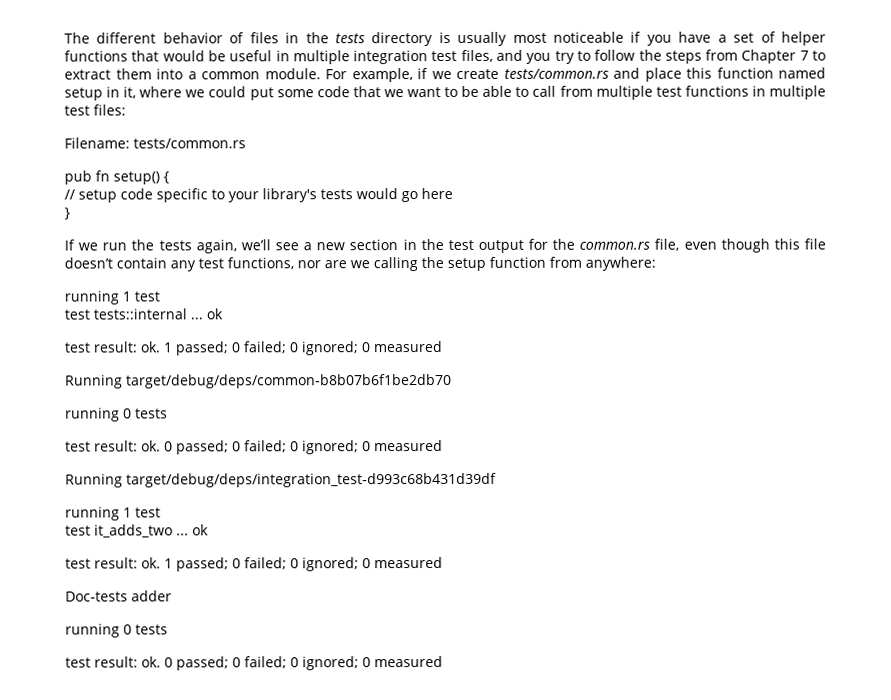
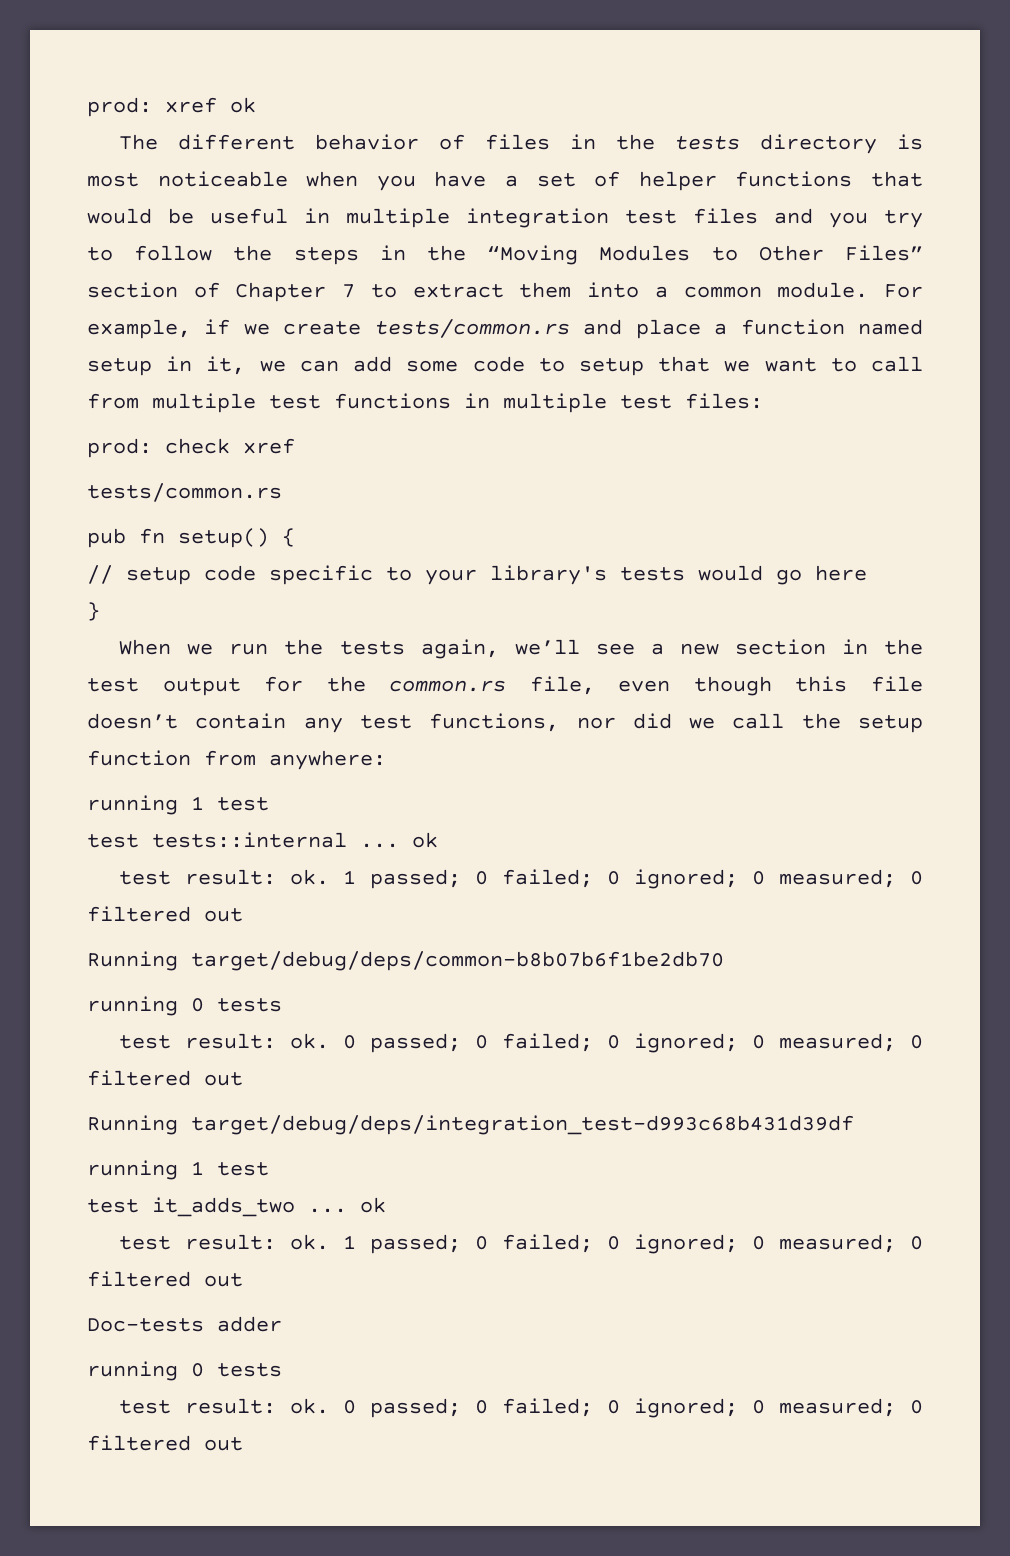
(64, 38) none -> [87,97,256,117] prod: xref ok //
[457,31,508,46] usually -> (923, 142) none
[630,31,642,43] if -> [306,171,359,187] when
[460,49,493,62] files, -> [693,208,758,224] files
[705,49,739,61] from -> [379,245,924,265] [87,282,220,298] in the “Moving Modules to Other Files” section of
[686,67,712,79] this -> [714,323,728,335] a
[139,86,350,101] where we could put some code -> [259,356,644,376] we can add some code to setup
[461,85,530,97] be able to -> (857, 365) none
[64,137,130,149] Filename: -> [87,438,295,458] prod: check xref //
[64,239,75,251] If -> [119,639,172,655] When
[324,257,418,272] are we calling -> [632,713,785,729] did we call
[373,341,443,353] measured -> [779,869,924,888] [87,906,243,922] measured; 0 filtered out
[374,440,443,452] measured -> [779,1033,924,1052] [87,1070,243,1086] measured; 0 filtered out
[374,557,443,569] measured -> [779,1234,924,1253] [87,1271,243,1287] measured; 0 filtered out
[374,656,443,668] measured -> [779,1398,924,1417] [87,1435,243,1451] measured; 0 filtered out

